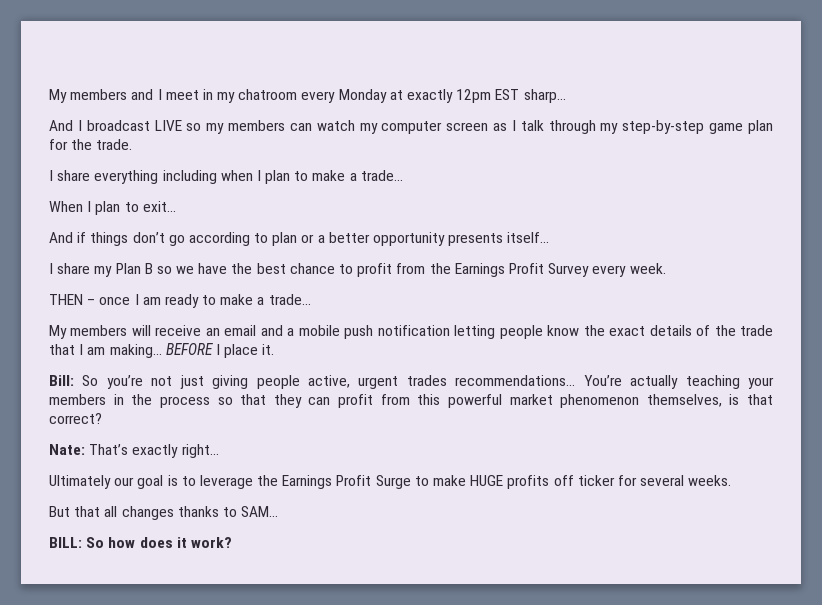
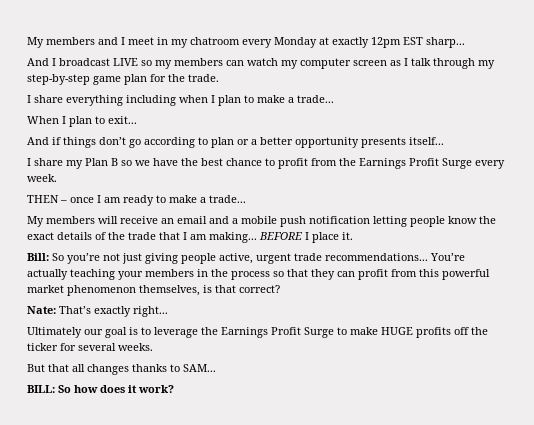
[548,263,590,277] Survey -> [442,158,472,169] Surge
[406,375,447,386] trades -> [294,253,322,261] trade
(574, 480) none -> [471,327,488,335] the

